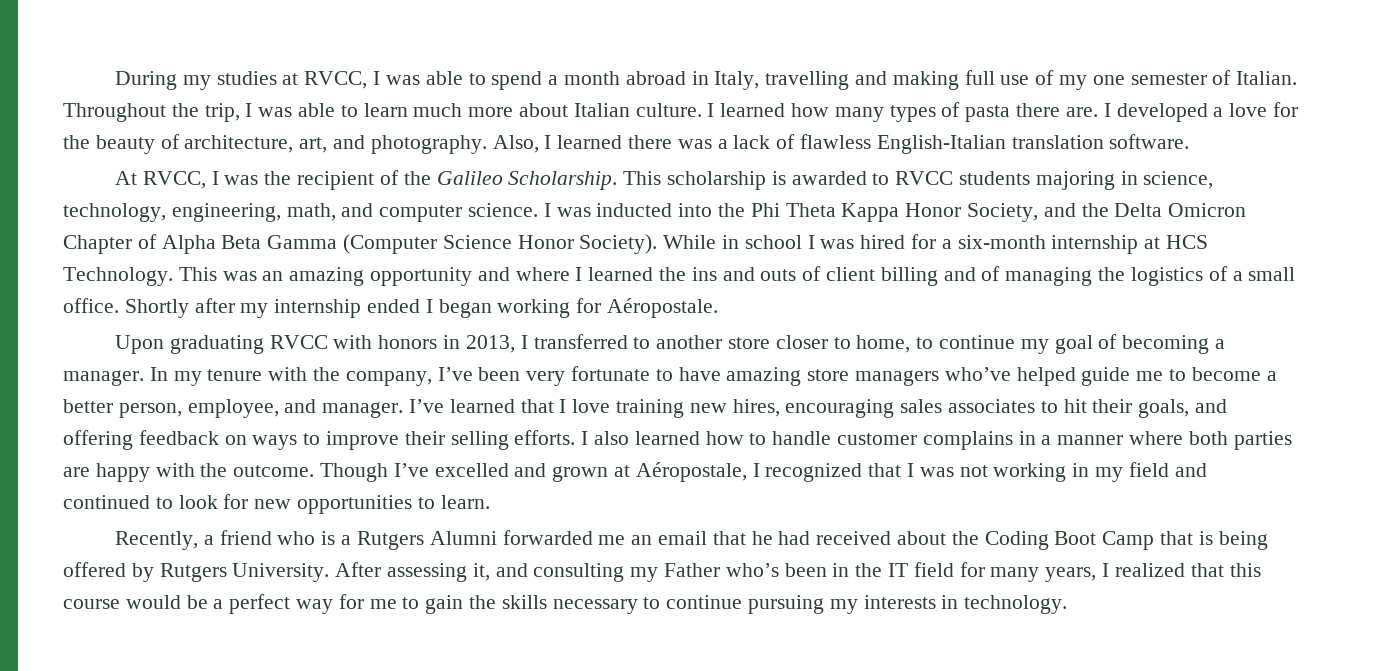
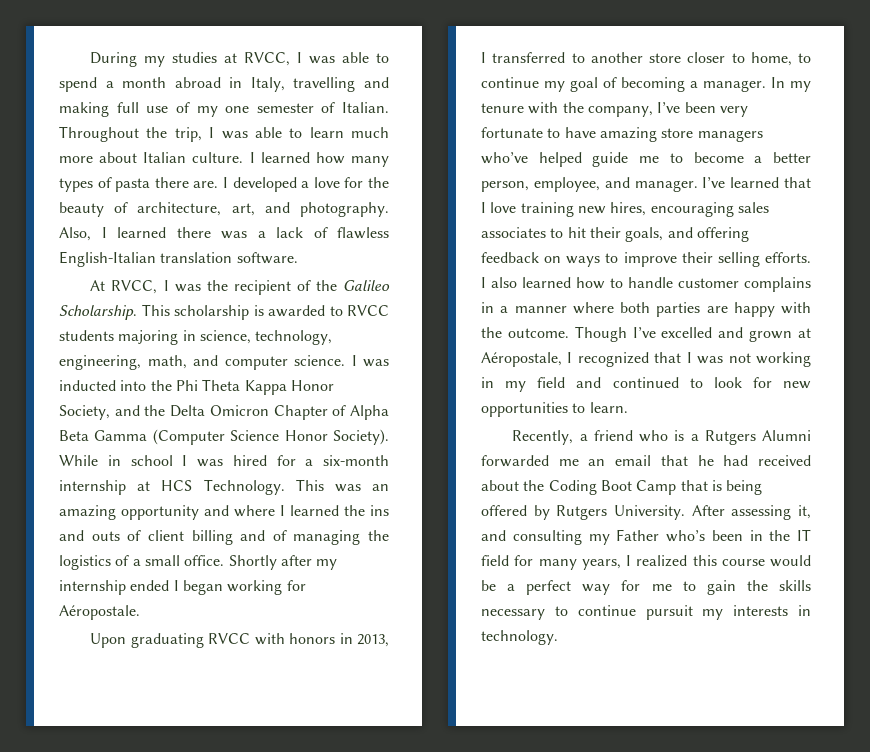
[1190,563,1224,577] that -> (688, 561) none
[748,595,825,614] pursuing -> [645,605,693,620] pursuit

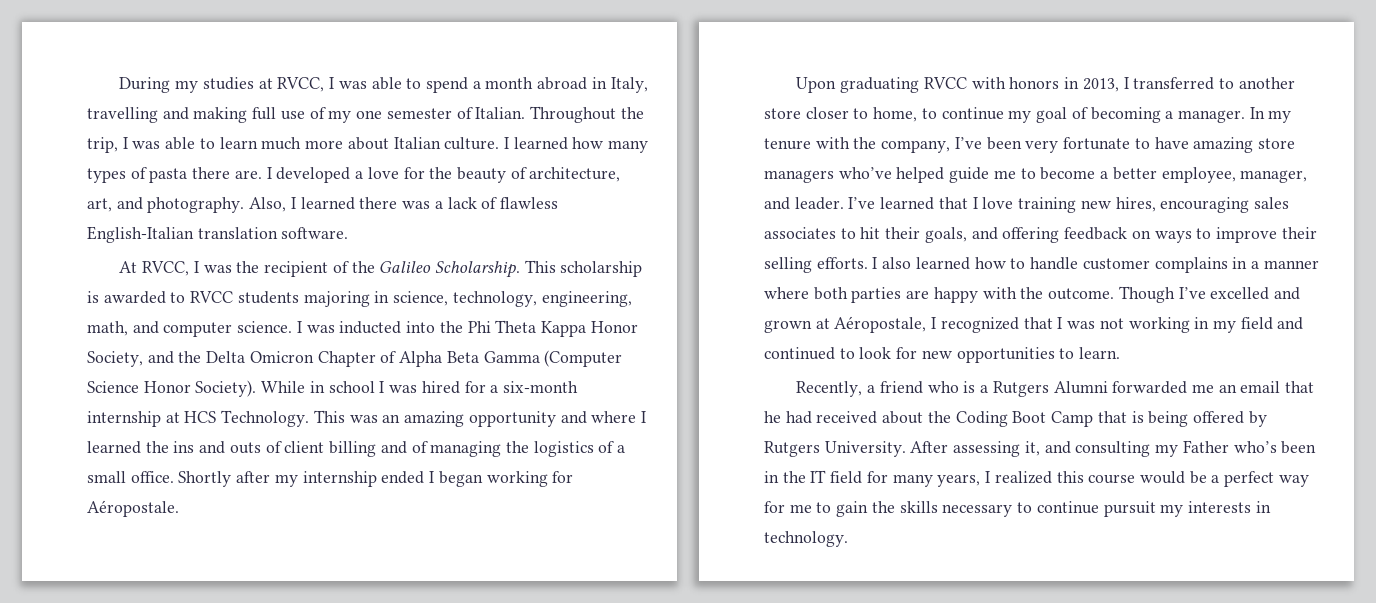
[481,177,698,192] person, employee, and manager. -> [1161,167,1308,183] [764,197,844,210] employee, manager, and leader.

